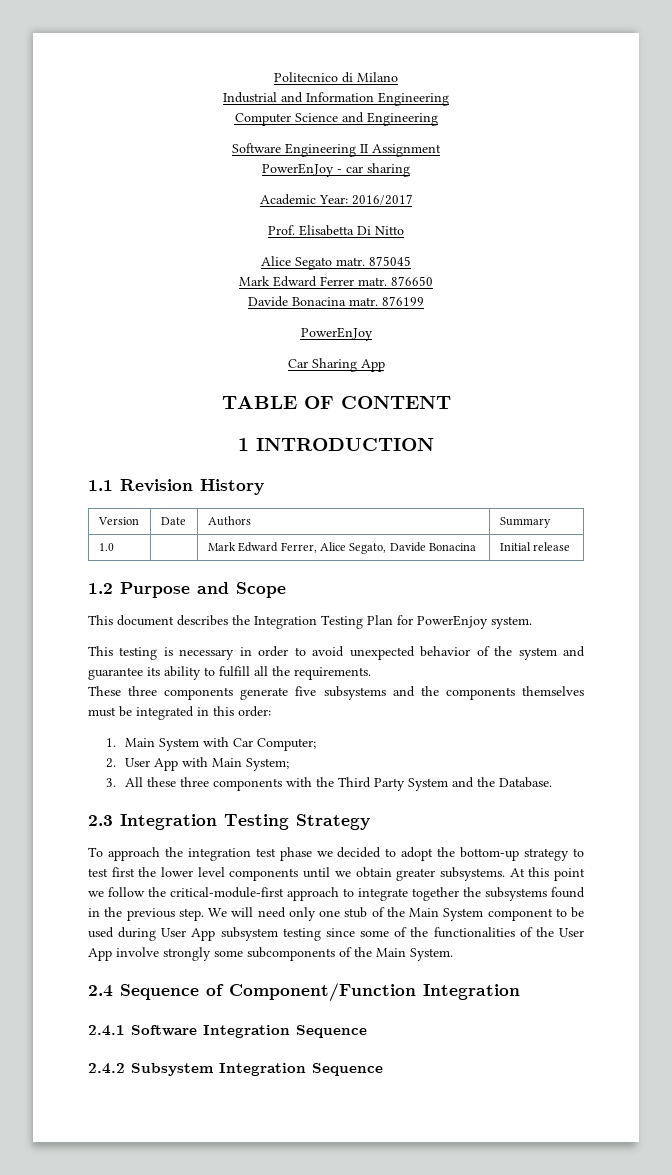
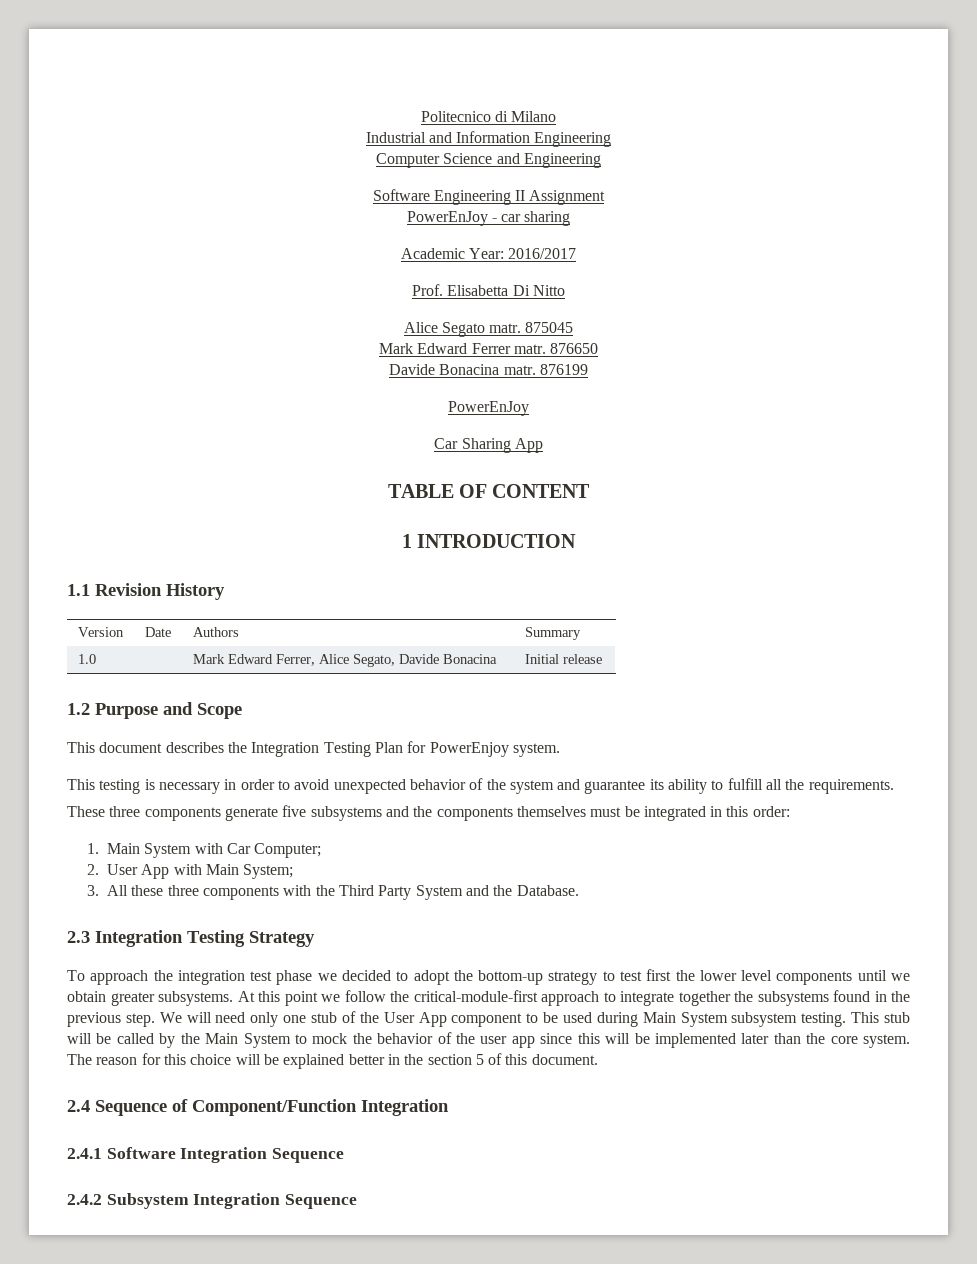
[409,908,484,921] Main System -> [383,1012,447,1027] User App
[161,927,584,941] [88,947,453,961] User App subsystem testing since some of the functionalities of the User App involve strongly some subcomponents of the Main System. -> [642,1012,911,1027] [67,1032,910,1048] [67,1053,598,1069] Main System subsystem testing. This stub will be called by the Main System to mock the behavior of the user app since this will be implemented later than the core system. The reason for this choice will be explained better in the section 5 of this document.

